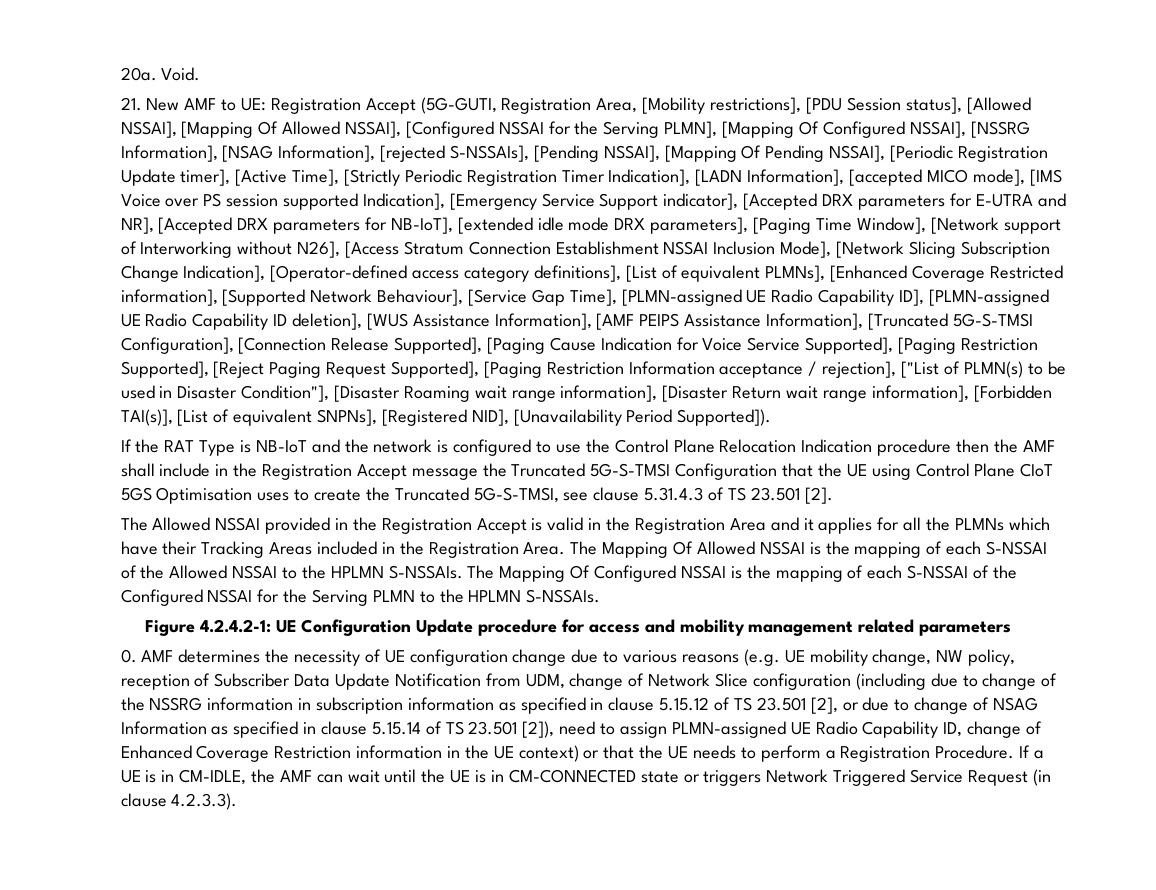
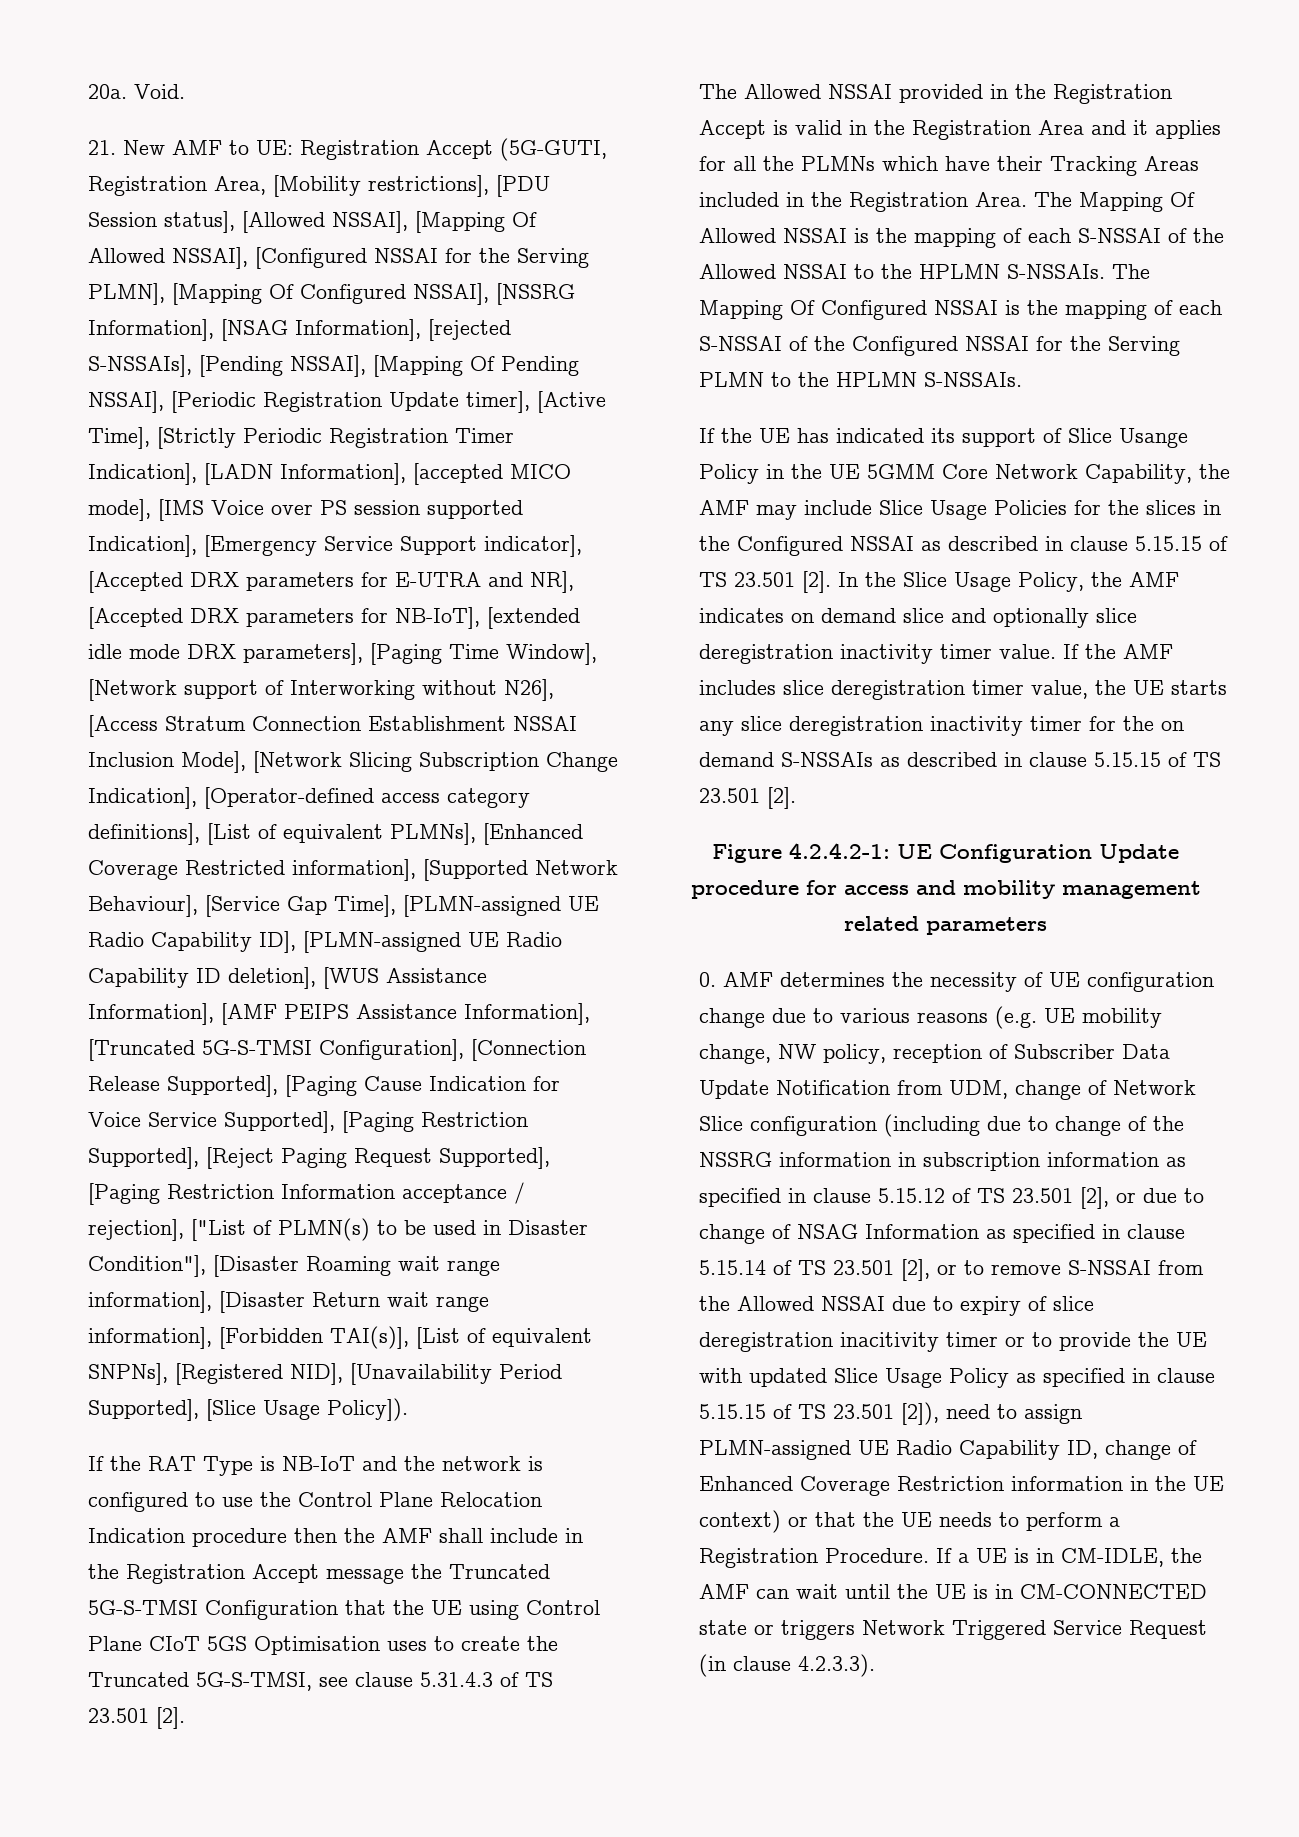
[677,409,772,426] Supported]). -> [87,1398,408,1421] Supported], [Slice Usage Policy]).
(601, 596) none -> [698,428,1188,448] [698,464,1230,484] [698,500,1221,520] [698,536,1228,556] [698,571,1179,593] [698,608,1137,628] [698,644,1173,664] [698,680,1227,700] [698,716,1184,736] [698,752,1221,767] [698,787,796,809] // If the UE has indicated its support of Slice Usange Policy in the UE 5GMM Core Network Capability, the AMF may include Slice Usage Policies for the slices in the Configured NSSAI as described in clause 5.15.15 of TS 23.501 [2]. In the Slice Usage Policy, the AMF indicates on demand slice and optionally slice deregistration inactivity timer value. If the AMF includes slice deregistration timer value, the UE starts any slice deregistration inactivity timer for the on demand S-NSSAIs as described in clause 5.15.15 of TS 23.501 [2].
(518, 728) none -> [900,1259,1204,1281] [698,1296,1094,1316] [698,1332,1207,1352] [698,1368,1215,1388] [698,1404,894,1419] [2], or to remove S-NSSAI from the Allowed NSSAI due to expiry of slice deregistration inacitivity timer or to provide the UE with updated Slice Usage Policy as specified in clause 5.15.15 of TS 23.501

